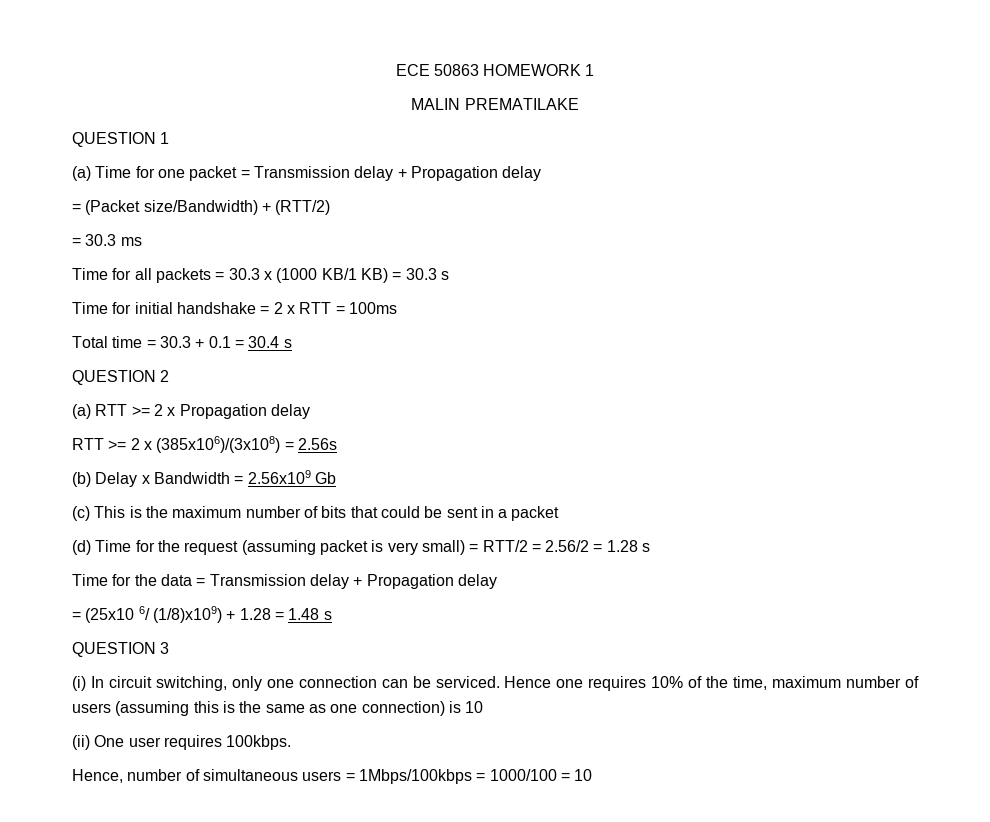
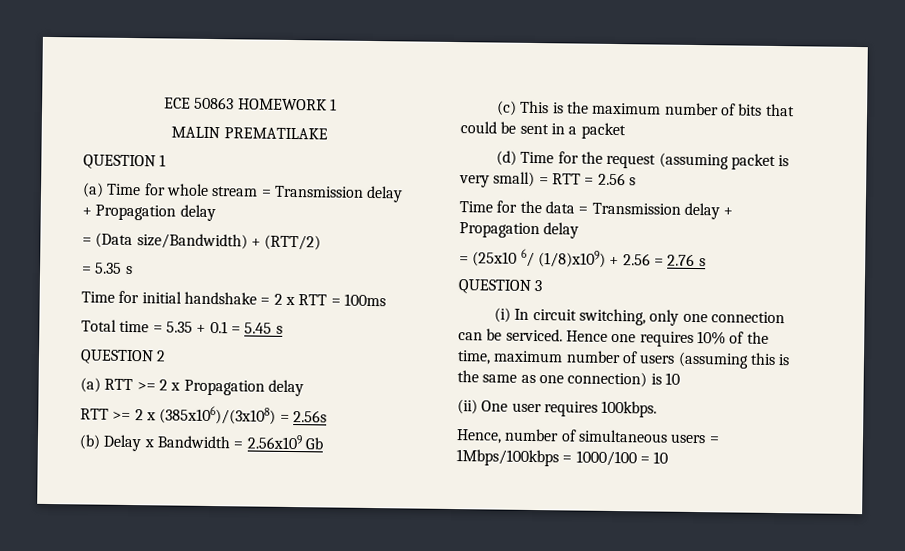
[157,166,542,181] [72,200,141,215] one packet = Transmission delay + Propagation delay // = (Packet -> [165,183,404,203] [82,204,216,222] [82,232,134,249] whole stream = Transmission delay + Propagation delay // = (Data
[85,234,142,246] [72,268,437,283] 30.3 ms // Time for all packets = 30.3 x (1000 KB/1 KB) = 30.3 -> [94,262,123,274] 5.35
[159,336,191,348] 30.3 -> [165,321,193,333] 5.35
[248,336,280,348] 30.4 -> [244,322,273,334] 5.45
[482,540,638,552] RTT/2 = 2.56/2 = 1.28 -> [551,172,626,186] RTT = 2.56
[239,608,320,620] 1.28 = 1.48 -> [622,253,696,267] 2.56 = 2.76

